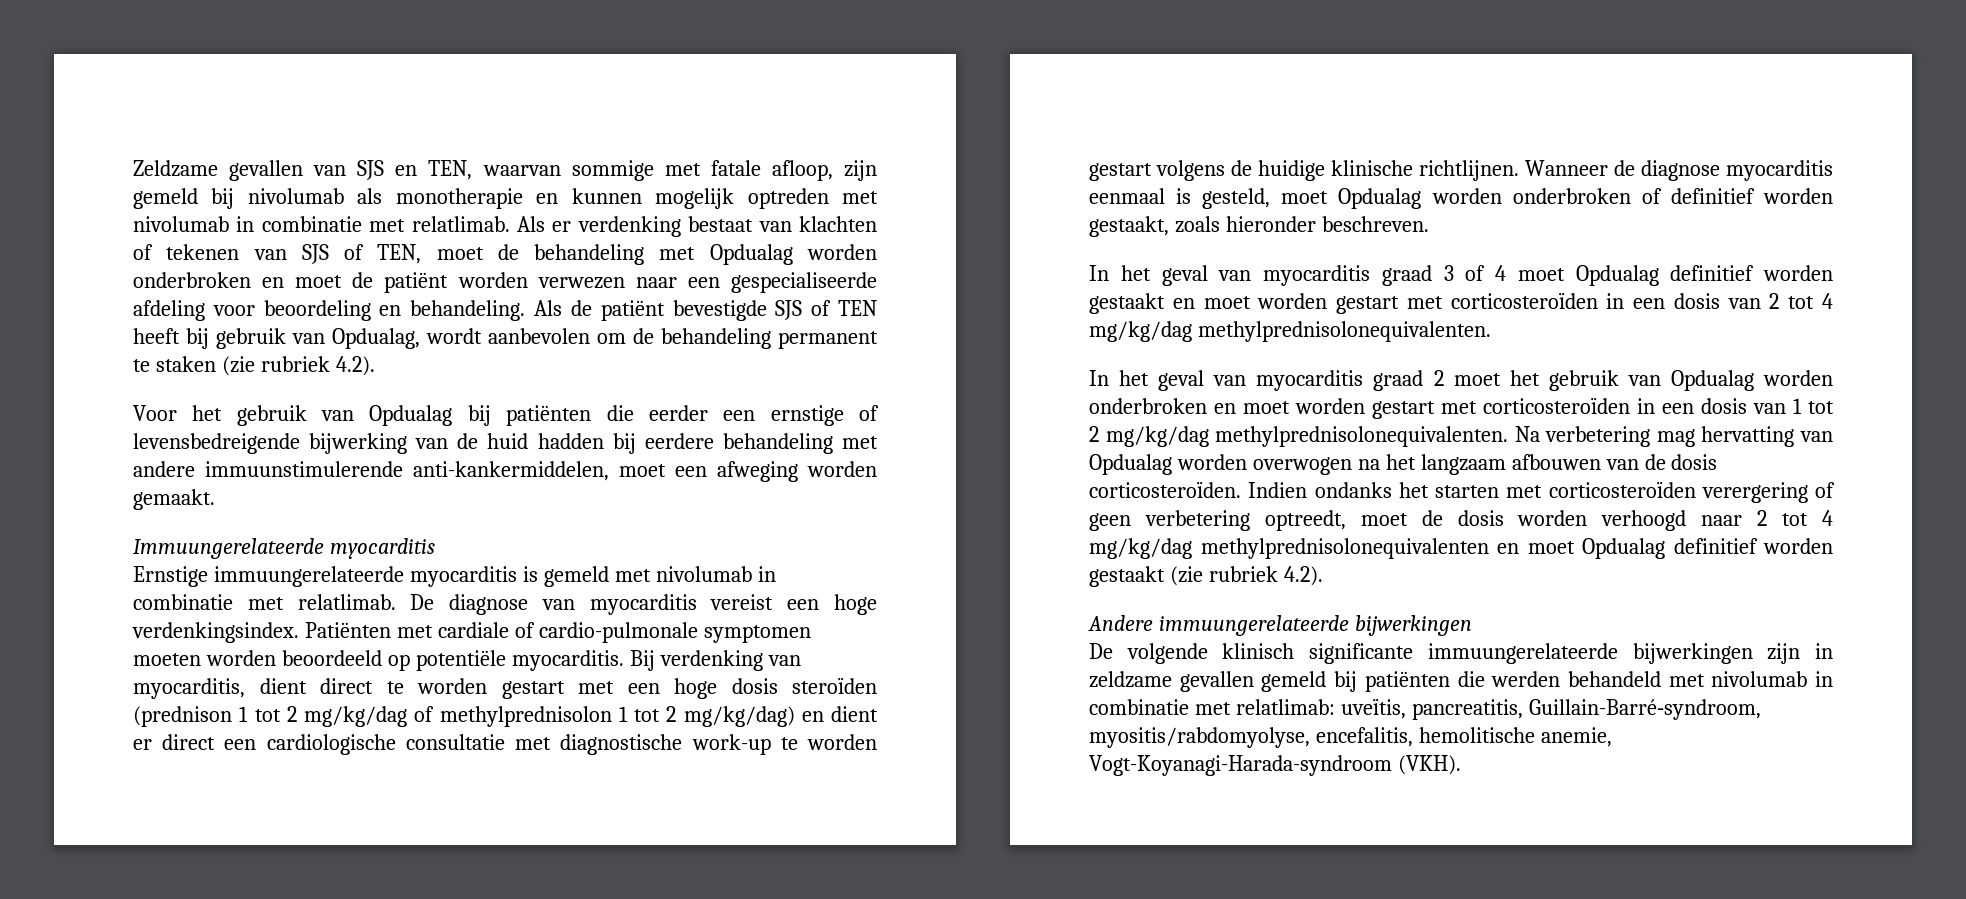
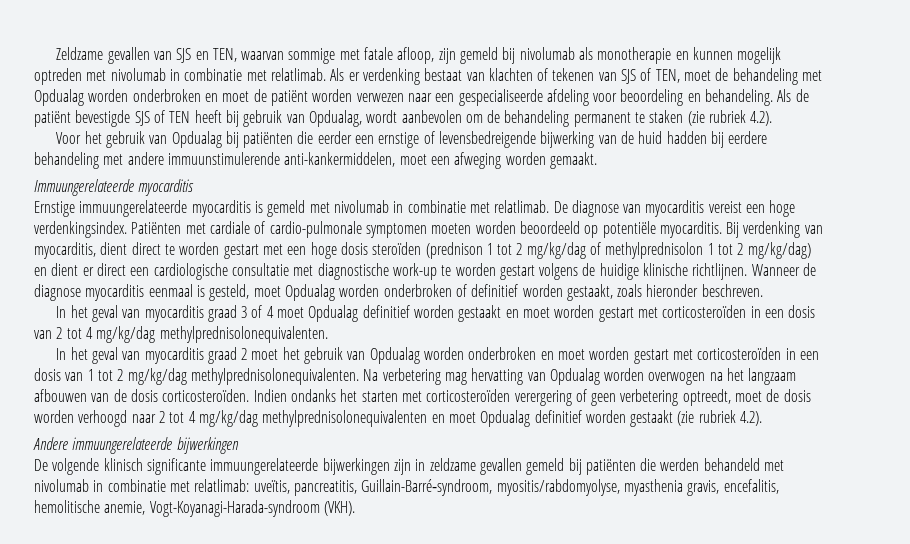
(1310, 737) none -> [623,479,720,496] myasthenia gravis,

